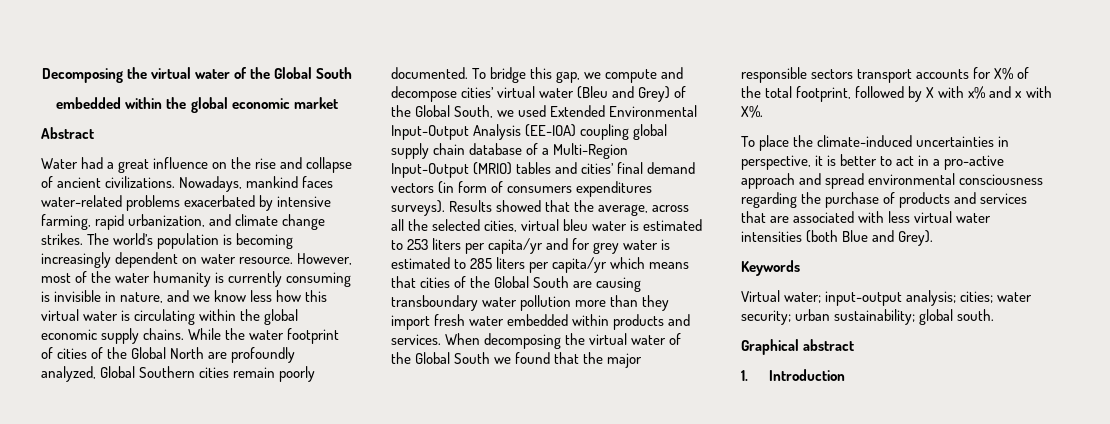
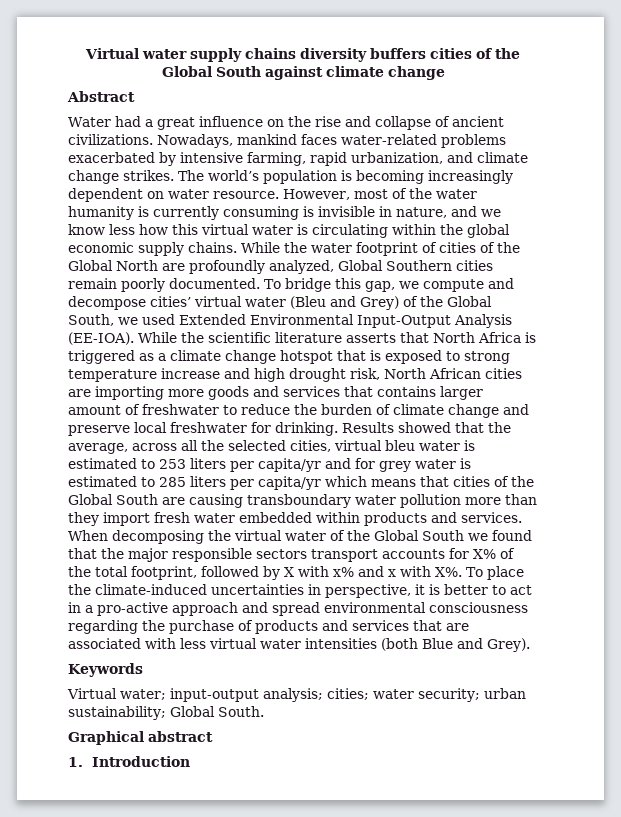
[41,67,353,83] [56,97,338,113] Decomposing the virtual water of the Global South // embedded within the global economic market -> [85,48,520,62] [161,66,445,80] Virtual water supply chains diversity buffers cities of the Global South against climate change
[525,124,668,140] [391,143,629,159] [391,162,696,178] [391,181,653,197] [391,200,445,216] (EE-IOA) coupling global supply chain database of a Multi-Region Input-Output (MRIO) tables and cities’ final demand vectors (in form of consumers expenditures surveys). -> [68,332,536,345] [68,350,510,364] [68,368,522,382] [68,386,483,400] [68,404,529,418] [68,422,338,436] (EE-IOA). While the scientific literature asserts that North Africa is triggered as a climate change hotspot that is exposed to strong temperature increase and high drought risk, North African cities are importing more goods and services that contains larger amount of freshwater to reduce the burden of climate change and preserve local freshwater for drinking.
(763, 111) // -> (462, 572) none
[919,309,995,325] global south. -> [170,706,264,717] Global South.

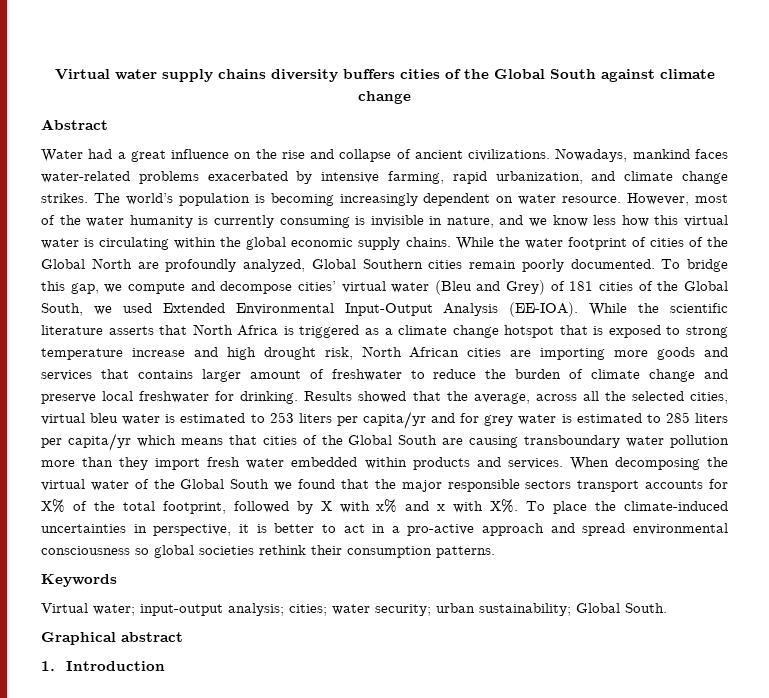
(418, 301) none -> [569,281,653,291] 181 cities of
[68,620,469,634] [68,638,530,652] regarding the purchase of products and services that are associated with less virtual water intensities (both Blue and Grey). -> [135,545,495,558] so global societies rethink their consumption patterns.

